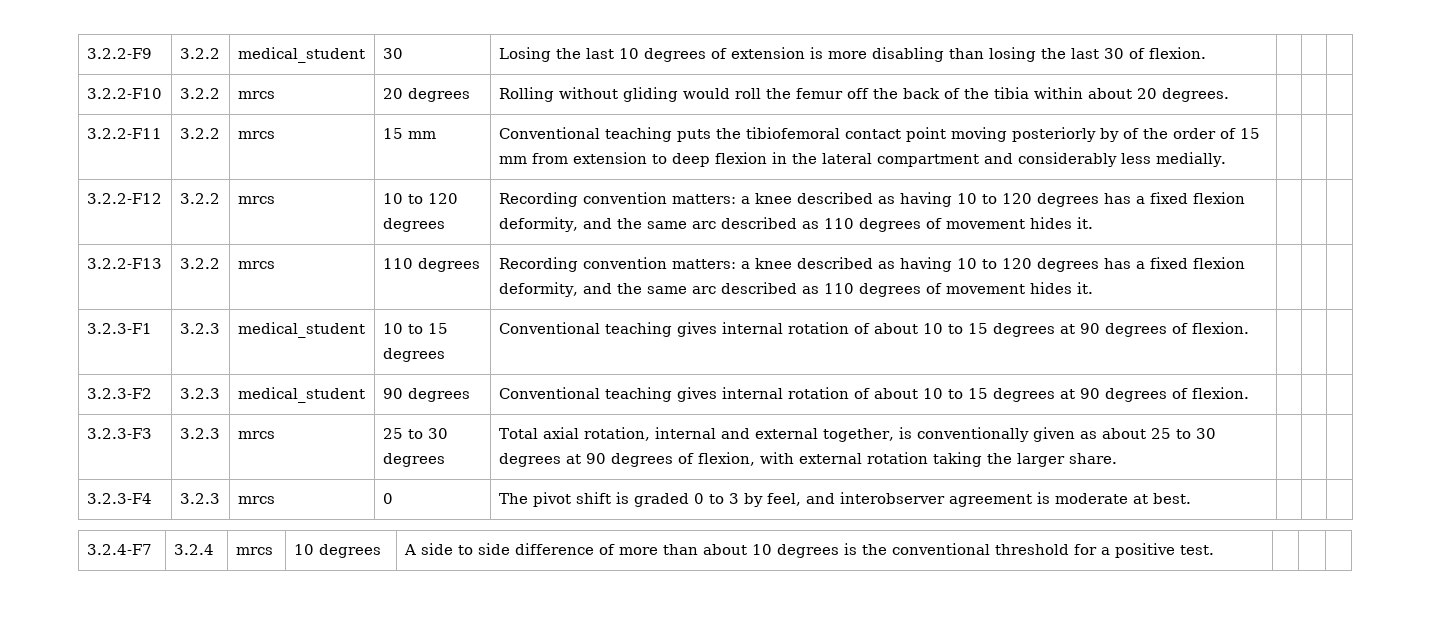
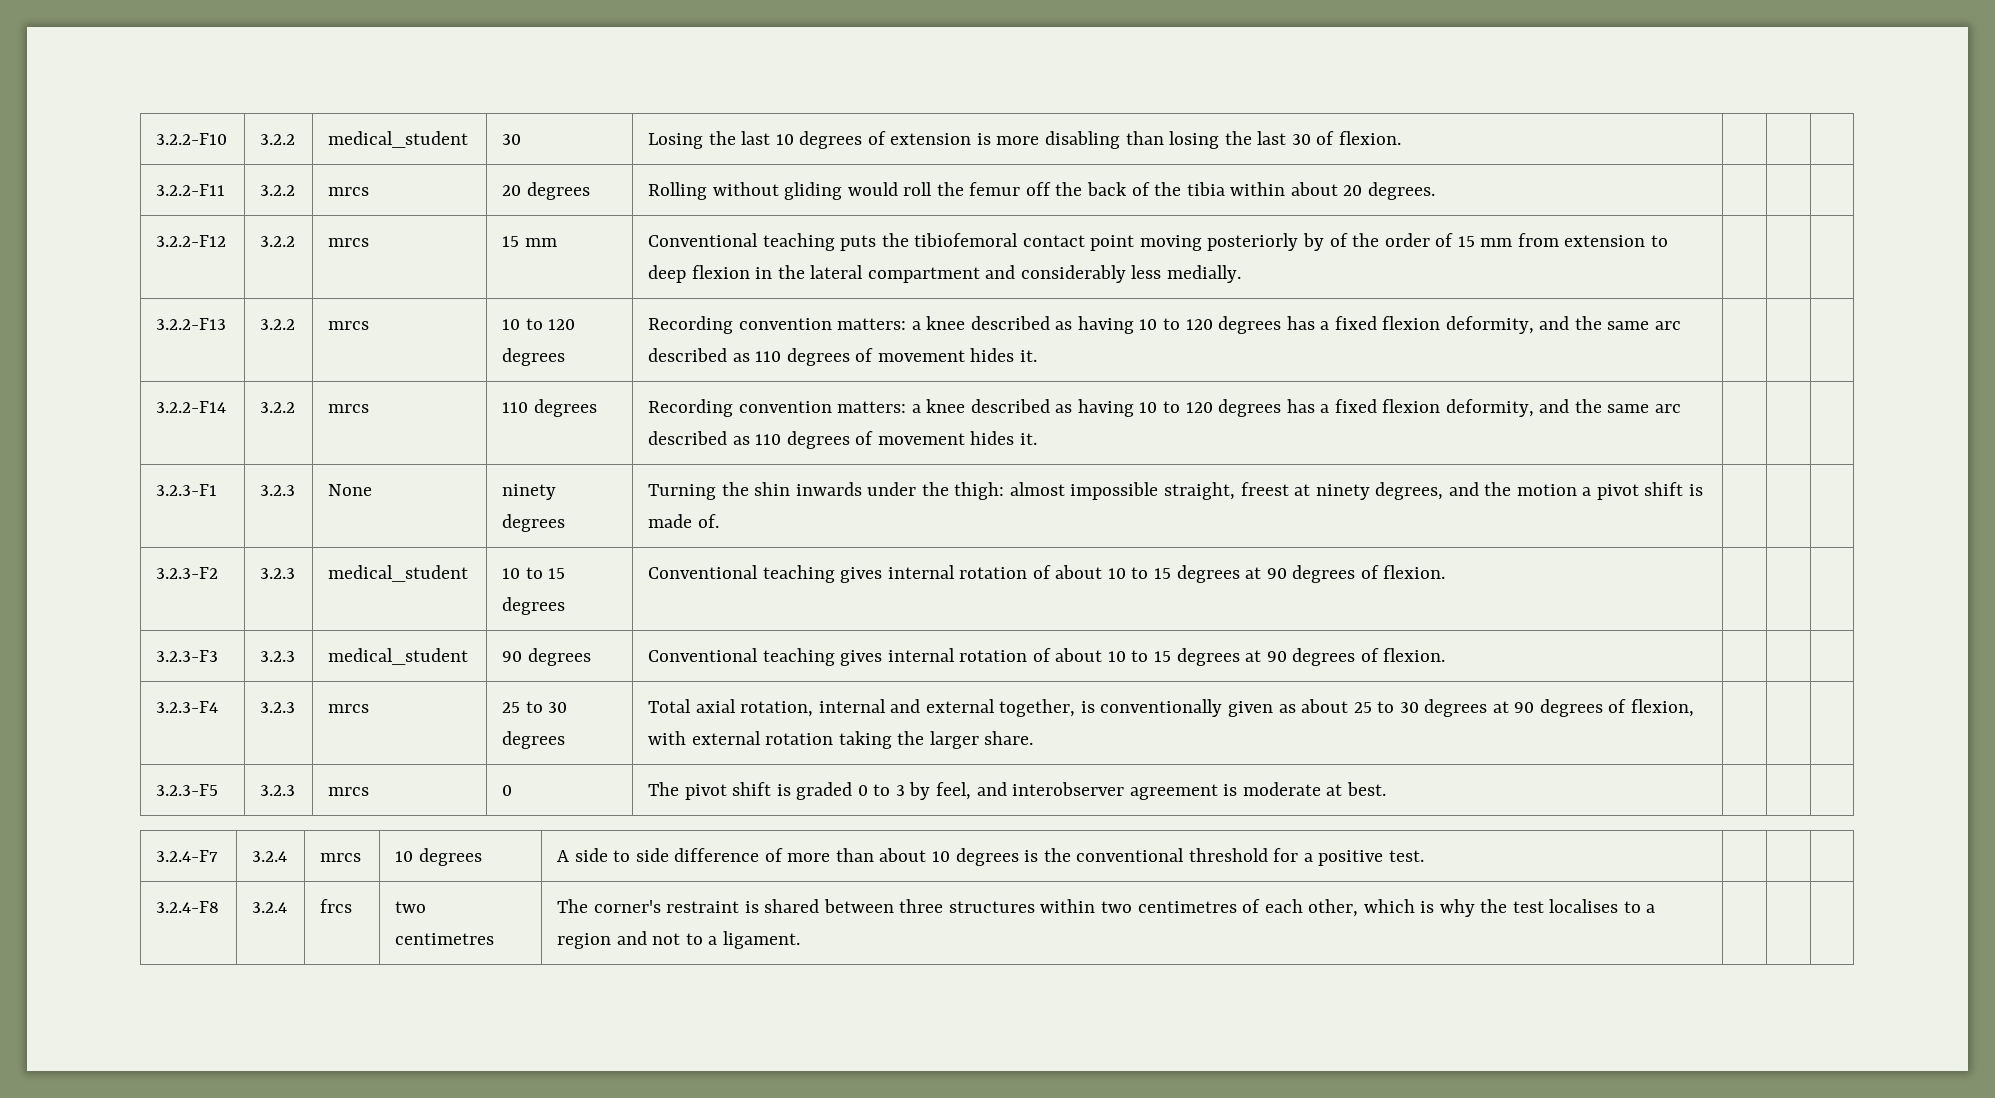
[86,48,152,59] 3.2.2-F9 -> [156,133,228,145] 3.2.2-F10
[86,88,162,99] 3.2.2-F10 -> [156,184,226,196] 3.2.2-F11
[86,128,162,139] 3.2.2-F11 -> [156,235,227,247] 3.2.2-F12
[86,193,162,204] 3.2.2-F12 -> [156,318,227,330] 3.2.2-F13
[86,258,162,269] 3.2.2-F13 -> [156,401,227,413] 3.2.2-F14
(220, 328) none -> [328,484,373,496] [502,484,557,500] [502,514,566,532] [648,482,1703,500] [648,514,719,528] [156,567,219,579] [260,568,296,579] | None | ninety degrees | Turning the shin inwards under the thigh: almost impossible straight, freest at ninety degrees, and the motion a pivot shift is made of. | | | // 3.2.3-F2 | 3.2.3
[86,388,152,399] 3.2.3-F2 -> [156,650,219,662] 3.2.3-F3
[86,428,152,439] 3.2.3-F3 -> [156,701,219,713] 3.2.3-F4
[86,493,152,504] 3.2.3-F4 -> [156,784,219,796] 3.2.3-F5
(1214, 550) none -> [156,901,220,913] [252,902,288,913] [320,899,353,913] [395,901,427,913] [395,933,495,945] [557,899,1656,917] [557,931,800,949] // 3.2.4-F8 | 3.2.4 | frcs | two centimetres | The corner's restraint is shared between three structures within two centimetres of each other, which is why the test localises to a region and not to a ligament. | | |

